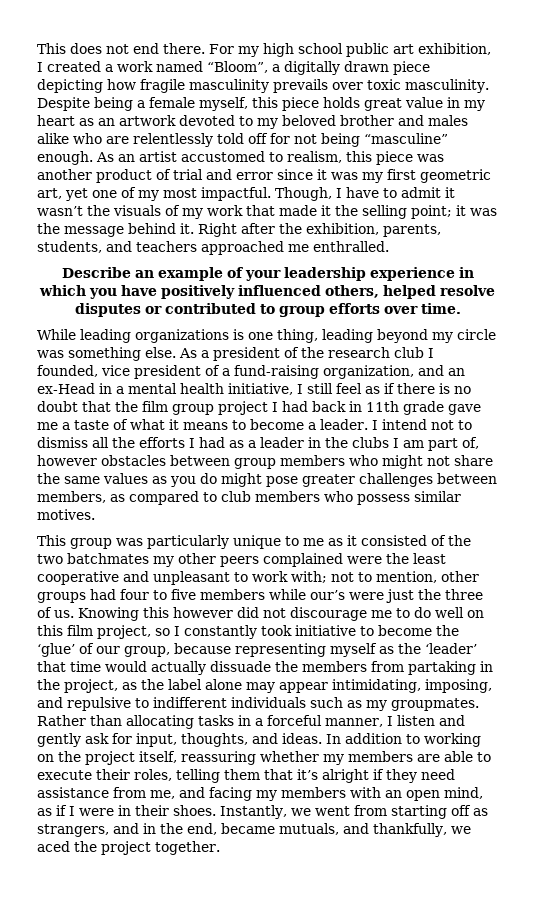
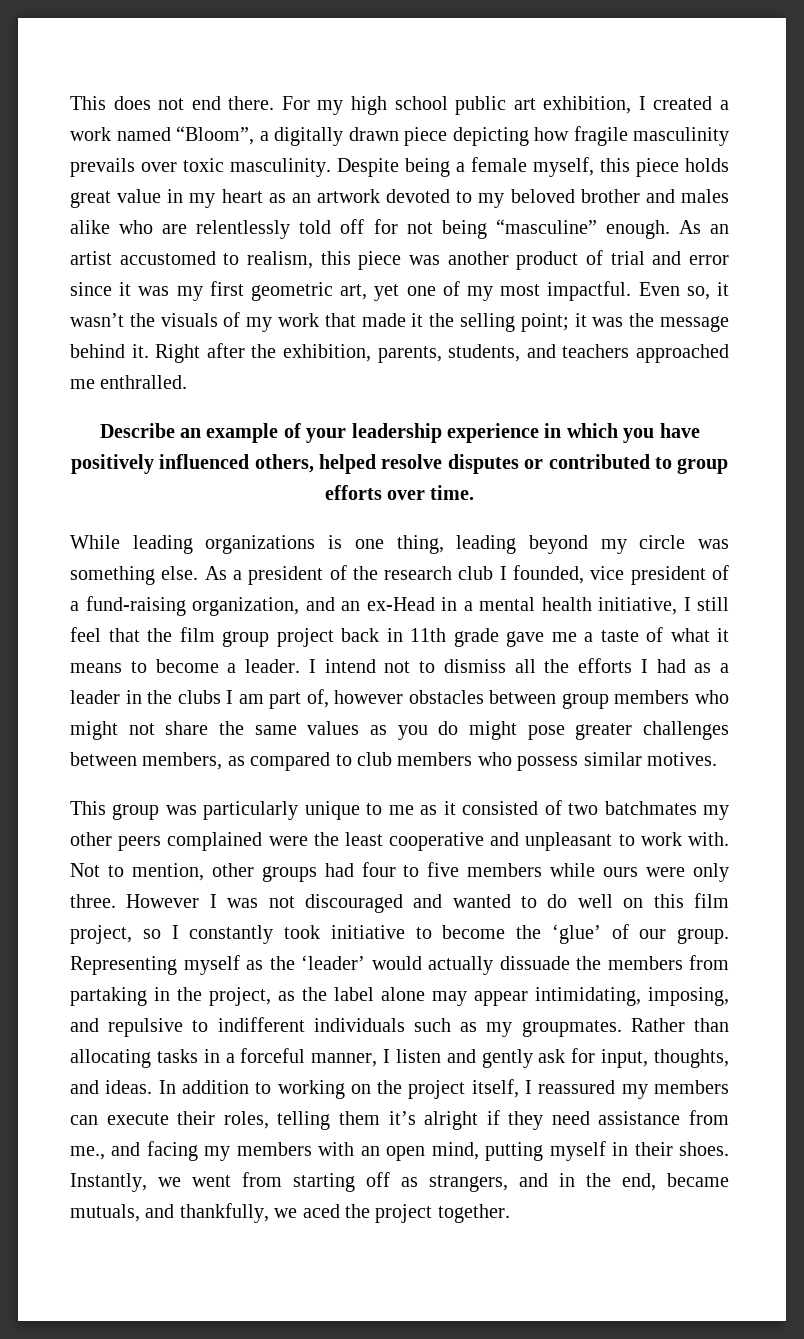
[275,187,441,201] Though, I have to admit -> [638,282,710,300] Even so,
[365,383,471,394] [37,401,78,412] as if there is no doubt -> (101, 634) none
[272,401,308,412] I had -> (334, 637) none
[448,535,471,546] the -> (562, 807) none
[291,571,354,583] with; not -> [687,832,729,846] [70,863,100,877] with. Not
[310,589,483,603] [37,607,392,621] our’s were just the three of us. Knowing this however did not discourage me -> [603,863,729,882] [70,894,511,913] ours were only three. However I was not discouraged and wanted
[124,643,326,657] group, because representing -> [677,928,729,944] [70,956,177,975] group. Representing
[37,661,101,672] that time -> (365, 962) none
[181,751,491,765] reassuring whether my members are able to -> [525,1080,729,1099] [70,1115,98,1125] I reassured my members can
[264,769,293,780] that -> (380, 1118) none
[150,790,175,799] me, -> [70,1146,105,1160] me.,
[37,805,114,816] as if I were -> [485,1141,606,1161] putting myself

